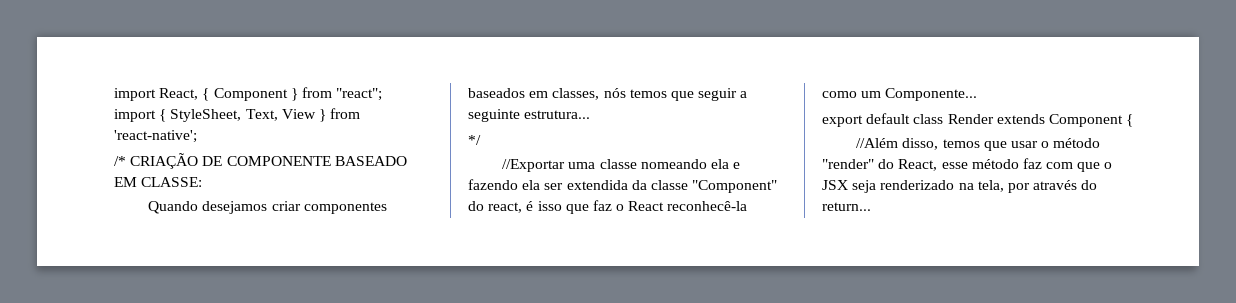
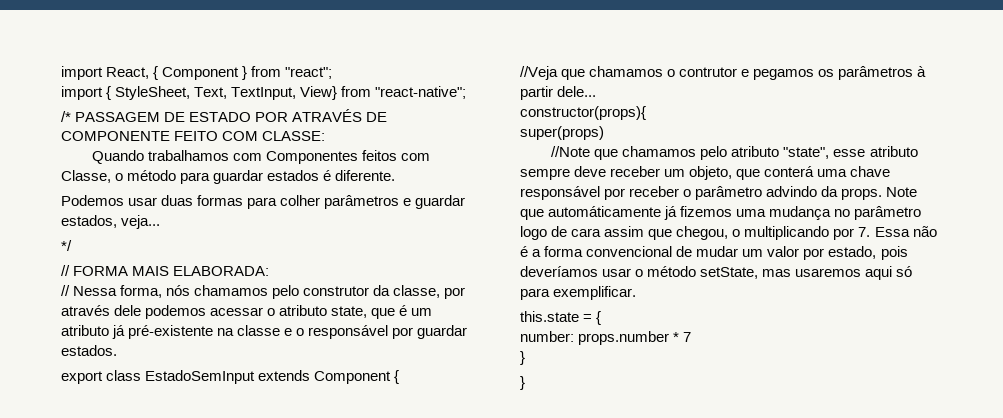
[281,108,361,122] [114,130,197,143] [114,153,407,169] [114,177,203,187] [148,201,387,214] [468,88,748,101] [468,109,591,122] [468,135,481,145] [502,159,741,172] [468,179,778,193] [468,200,748,214] [822,88,978,101] [822,113,1134,127] [856,138,1101,151] [822,158,1113,172] [822,180,1098,193] [822,202,871,211] View } from 'react-native'; // /* CRIAÇÃO DE COMPONENTE BASEADO EM CLASSE: // Quando desejamos criar componentes baseados em classes, nós temos que seguir a seguinte estrutura... // */ // //Exportar uma classe nomeando ela e fazendo ela ser extendida da classe "Component" do react, é isso que faz o React reconhecê-la como um Componente... // export default class Render extends Component { // //Além disso, temos que usar o método "render" do React, esse método faz com que o JSX seja renderizado na tela, por através do return... -> [231,86,467,100] [61,109,388,122] [61,131,326,141] [92,150,431,164] [61,170,396,184] [61,195,466,209] [61,215,161,229] [61,240,72,251] [61,265,270,276] [61,285,466,299] [61,305,433,319] [61,325,468,339] [61,345,117,356] [61,370,400,384] [520,66,927,80] [520,86,597,100] [520,106,646,120] [520,126,604,140] [551,146,918,160] [520,166,891,180] [520,186,918,200] [520,206,922,220] [520,226,937,240] [520,246,908,260] [520,266,913,280] [520,286,637,300] [520,311,602,325] [520,331,692,345] [520,351,525,365] [520,376,525,390] TextInput, View} from "react-native"; // /* PASSAGEM DE ESTADO POR ATRAVÉS DE COMPONENTE FEITO COM CLASSE: // Quando trabalhamos com Componentes feitos com Classe, o método para guardar estados é diferente. // Podemos usar duas formas para colher parâmetros e guardar estados, veja... // */ // // FORMA MAIS ELABORADA: // // Nessa forma, nós chamamos pelo construtor da classe, por através dele podemos acessar o atributo state, que é um atributo já pré-existente na classe e o responsável por guardar estados. // export class EstadoSemInput extends Component { // //Veja que chamamos o contrutor e pegamos os parâmetros à partir dele... // constructor(props){ // super(props) // //Note que chamamos pelo atributo "state", esse atributo sempre deve receber um objeto, que conterá uma chave responsável por receber o parâmetro advindo da props. Note que automáticamente já fizemos uma mudança no parâmetro logo de cara assim que chegou, o multiplicando por 7. Essa não é a forma convencional de mudar um valor por estado, pois deveríamos usar o método setState, mas usaremos aqui só para exemplificar. // this.state = { // number: props.number * 7 // } // }

